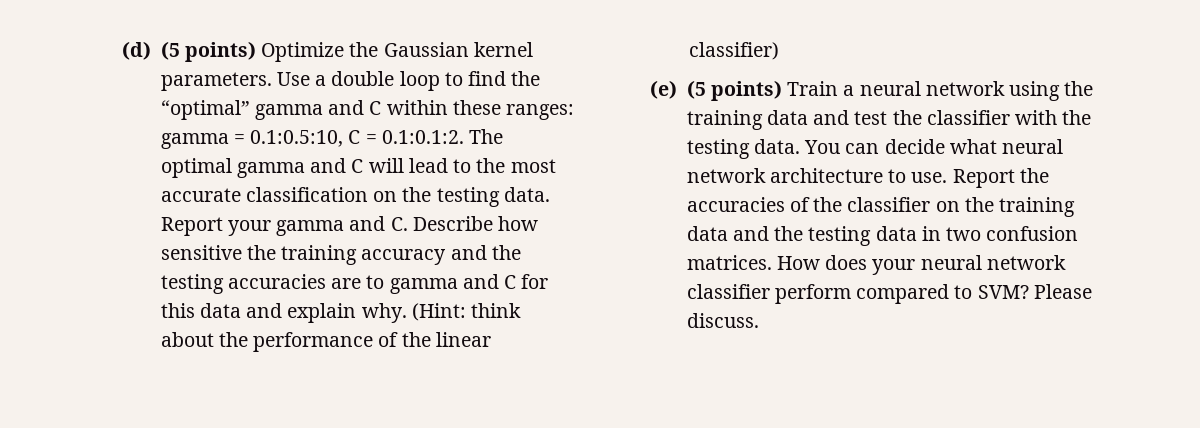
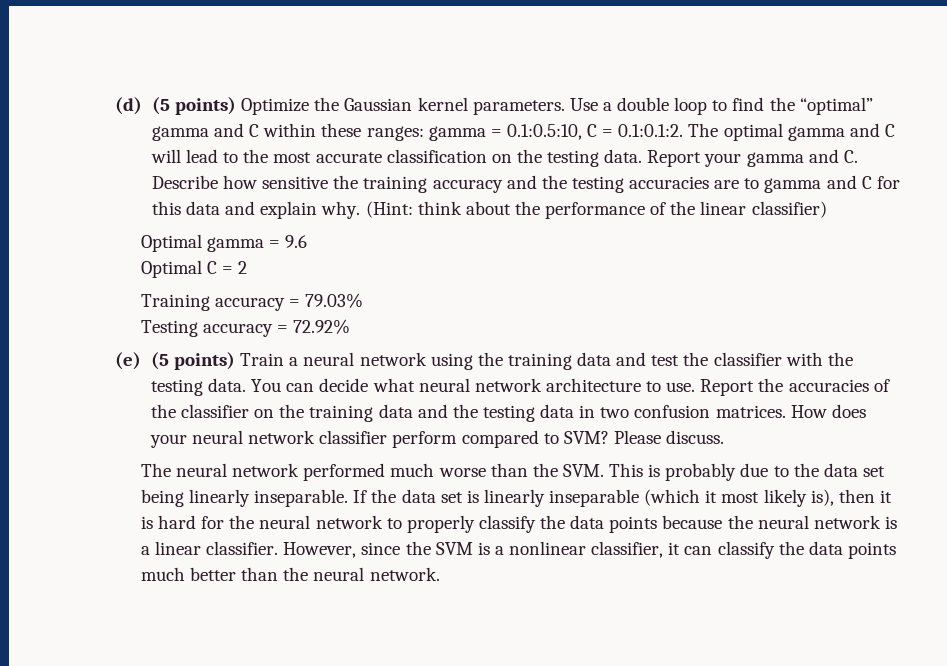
(779, 51) none -> [140,234,308,252] [140,260,248,278] [140,293,364,311] [140,319,351,337] // Optimal gamma = 9.6 // Optimal C = 2 // Training accuracy = 79.03% // Testing accuracy = 72.92%
(759, 320) none -> [140,463,885,481] [140,489,892,507] [140,515,897,533] [140,541,896,559] [140,567,440,581] // The neural network performed much worse than the SVM. This is probably due to the data set being linearly inseparable. If the data set is linearly inseparable (which it most likely is), then it is hard for the neural network to properly classify the data points because the neural network is a linear classifier. However, since the SVM is a nonlinear classifier, it can classify the data points much better than the neural network.

